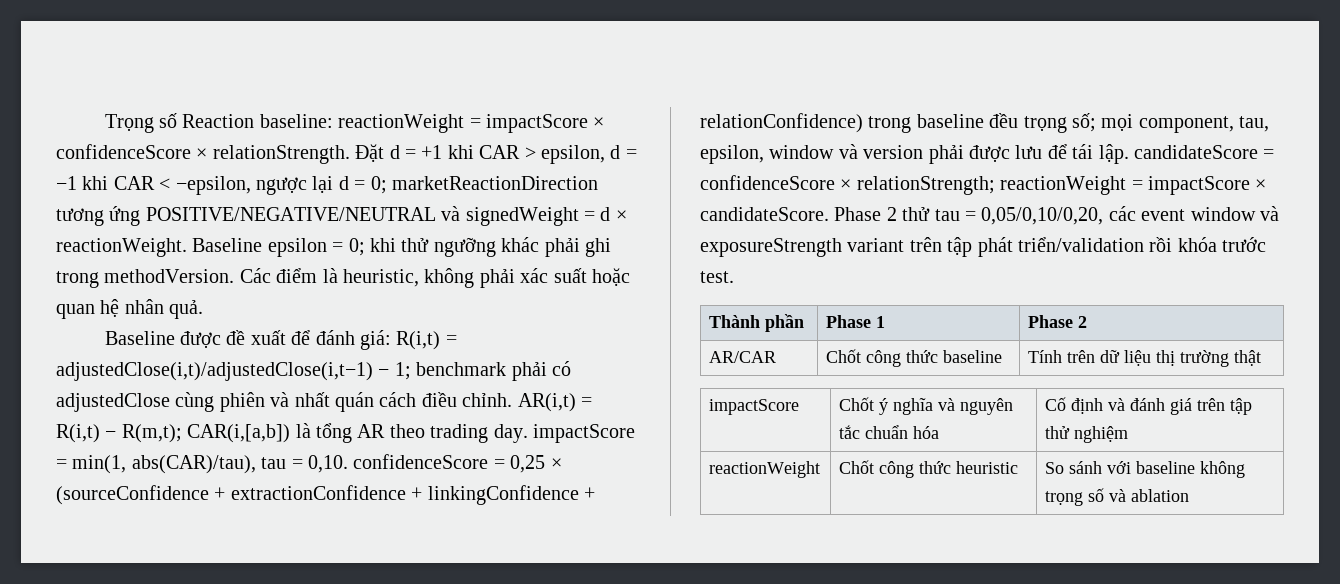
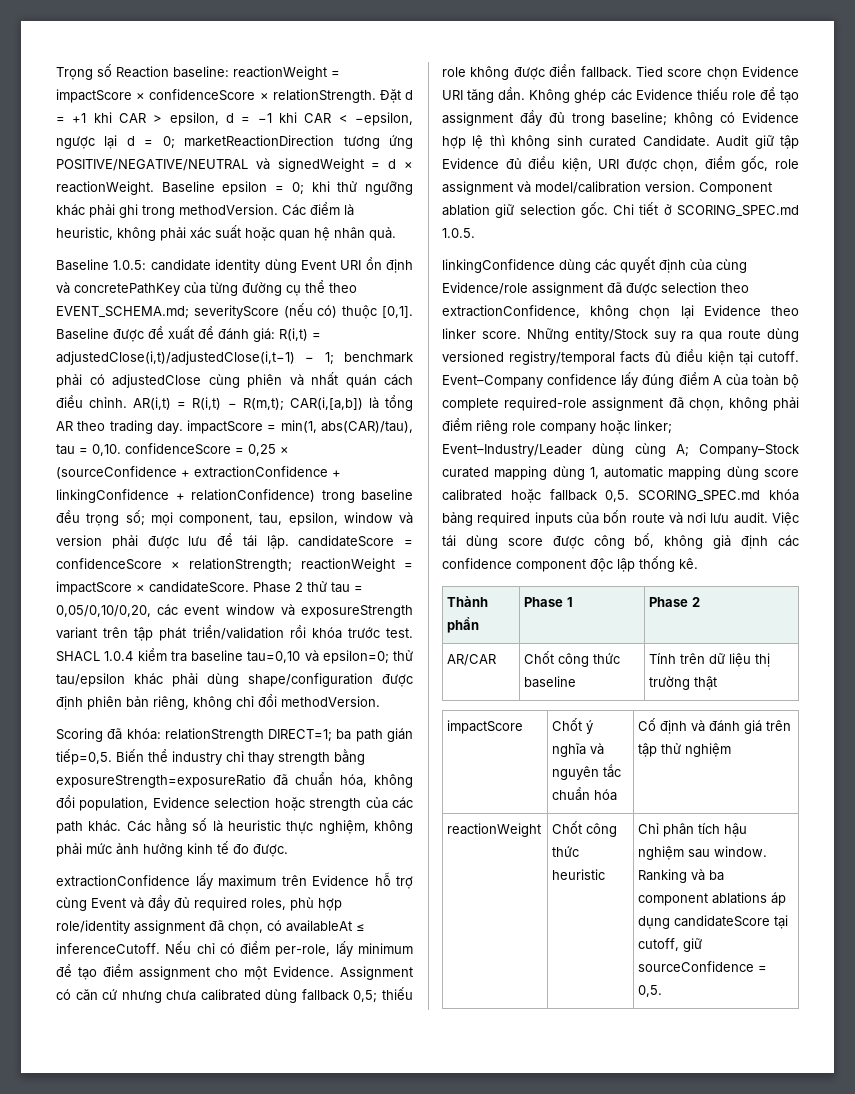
(175, 338) none -> [113,257,413,273] [56,280,357,296] [56,303,414,319] [56,328,109,340] 1.0.5: candidate identity dùng Event URI ổn định và concretePathKey của từng đường cụ thể theo EVENT_SCHEMA.md; severityScore (nếu có) thuộc [0,1]. Baseline
(734, 277) none -> [56,648,413,664] [56,673,413,687] [56,694,380,710] [56,728,413,742] [56,749,365,765] [56,772,413,788] [56,795,413,811] [56,818,413,834] [56,841,288,857] [56,872,413,889] [56,895,342,911] [56,920,365,934] [56,941,413,957] [56,964,413,980] [56,987,413,1003] [442,64,799,80] [442,87,799,103] [442,110,799,126] [442,135,799,149] [442,156,799,172] [442,181,772,195] [442,202,799,218] [442,228,475,238] [442,257,747,273] [442,282,749,296] [442,305,799,319] [442,328,799,342] [442,349,799,365] [442,372,799,388] [442,397,799,411] [442,418,672,434] [442,443,799,457] [442,466,799,480] [442,489,799,503] [442,510,799,526] [442,533,799,549] [442,556,698,572] SHACL 1.0.4 kiểm tra baseline tau=0,10 và epsilon=0; thử tau/epsilon khác phải dùng shape/configuration được định phiên bản riêng, không chỉ đổi methodVersion. // Scoring đã khóa: relationStrength DIRECT=1; ba path gián tiếp=0,5. Biến thể industry chỉ thay strength bằng exposureStrength=exposureRatio đã chuẩn hóa, không đổi population, Evidence selection hoặc strength của các path khác. Các hằng số là heuristic thực nghiệm, không phải mức ảnh hưởng kinh tế đo được. // extractionConfidence lấy maximum trên Evidence hỗ trợ cùng Event và đầy đủ required roles, phù hợp role/identity assignment đã chọn, có availableAt ≤ inferenceCutoff. Nếu chỉ có điểm per-role, lấy minimum để tạo điểm assignment cho một Evidence. Assignment có căn cứ nhưng chưa calibrated dùng fallback 0,5; thiếu role không được điền fallback. Tied score chọn Evidence URI tăng dần. Không ghép các Evidence thiếu role để tạo assignment đầy đủ trong baseline; không có Evidence hợp lệ thì không sinh curated Candidate. Audit giữ tập Evidence đủ điều kiện, URI được chọn, điểm gốc, role assignment và model/calibration version. Component ablation giữ selection gốc. Chi tiết ở SCORING_SPEC.md 1.0.5. // linkingConfidence dùng các quyết định của cùng Evidence/role assignment đã được selection theo extractionConfidence, không chọn lại Evidence theo linker score. Những entity/Stock suy ra qua route dùng versioned registry/temporal facts đủ điều kiện tại cutoff. Event–Company confidence lấy đúng điểm A của toàn bộ complete required-role assignment đã chọn, không phải điểm riêng role company hoặc linker; Event–Industry/Leader dùng cùng A; Company–Stock curated mapping dùng 1, automatic mapping dùng score calibrated hoặc fallback 0,5. SCORING_SPEC.md khóa bảng required inputs của bốn route và nơi lưu audit. Việc tái dùng score được công bố, không giả định các confidence component độc lập thống kê.
[1045,461,1246,478] [1045,488,1190,506] So sánh với baseline không trọng số và ablation -> [638,823,748,837] [638,846,768,860] [638,869,725,883] [638,892,787,906] [638,915,789,929] [638,938,703,952] [638,961,768,972] [638,985,663,997] Chỉ phân tích hậu nghiệm sau window. Ranking và ba component ablations áp dụng candidateScore tại cutoff, giữ sourceConfidence = 0,5.

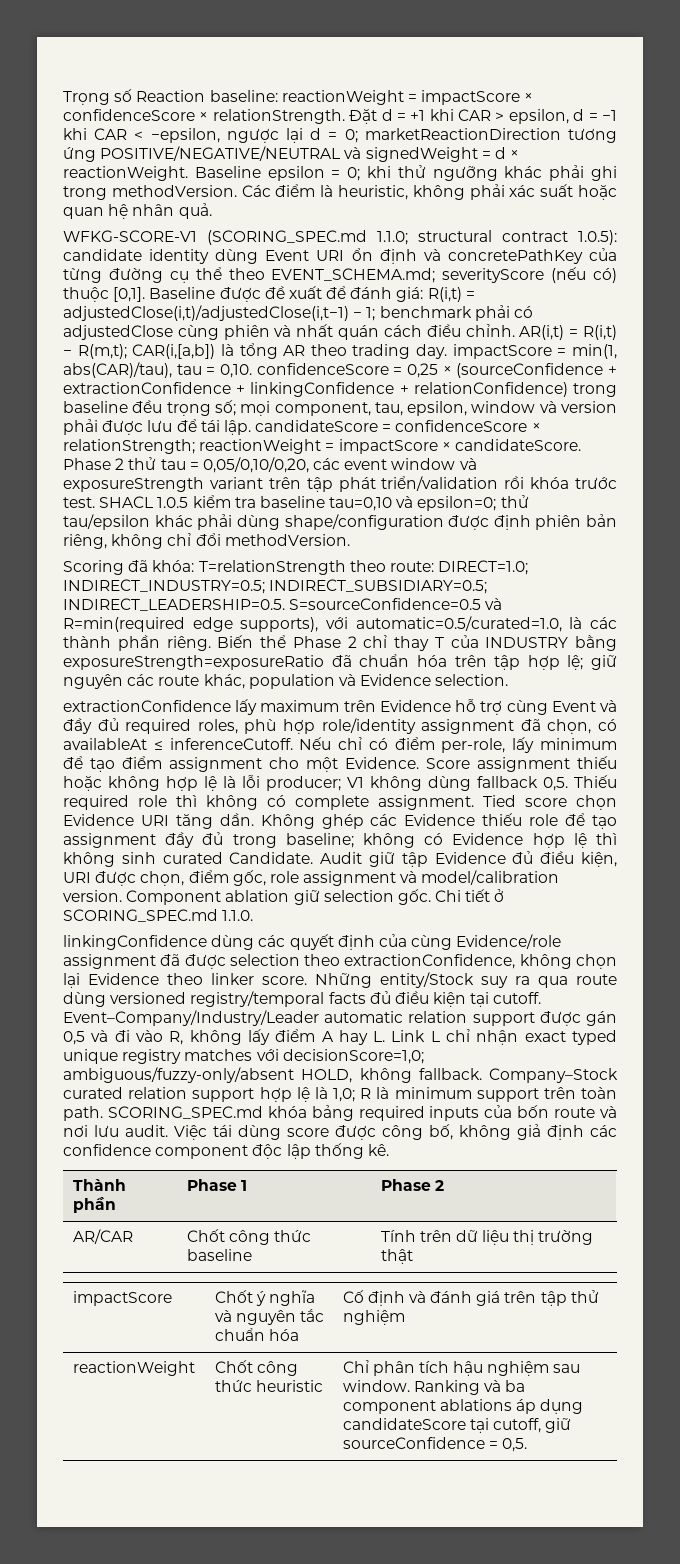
[56,259,147,271] Baseline 1.0.5: -> [63,230,617,245] WFKG-SCORE-V1 (SCORING_SPEC.md 1.1.0; structural contract 1.0.5):
[104,651,134,661] 1.0.4 -> [157,497,189,508] 1.0.5
[164,728,413,742] [56,749,365,765] [56,772,413,788] [56,795,413,811] [56,818,413,834] [56,841,288,857] relationStrength DIRECT=1; ba path gián tiếp=0,5. Biến thể industry chỉ thay strength bằng exposureStrength=exposureRatio đã chuẩn hóa, không đổi population, Evidence selection hoặc strength của các path khác. Các hằng số là heuristic thực nghiệm, không phải mức ảnh hưởng kinh tế đo được. -> [198,560,529,575] [63,579,488,594] [63,598,503,611] [63,616,617,632] [63,635,617,651] [63,654,617,670] [63,674,509,689] T=relationStrength theo route: DIRECT=1.0; INDIRECT_INDUSTRY=0.5; INDIRECT_SUBSIDIARY=0.5; INDIRECT_LEADERSHIP=0.5. S=sourceConfidence=0.5 và R=min(required edge supports), với automatic=0.5/curated=1.0, là các thành phần riêng. Biến thể Phase 2 chỉ thay T của INDUSTRY bằng exposureStrength=exposureRatio đã chuẩn hóa trên tập hợp lệ; giữ nguyên các route khác, population và Evidence selection.
[340,966,413,980] [56,987,413,1003] [442,64,632,80] Assignment có căn cứ nhưng chưa calibrated dùng fallback 0,5; thiếu role không được điền fallback. -> [426,756,617,772] [63,775,617,791] [63,795,474,810] Score assignment thiếu hoặc không hợp lệ là lỗi producer; V1 không dùng fallback 0,5. Thiếu required role thì không có complete assignment.
[442,228,475,238] 1.0.5. -> [222,910,254,921] 1.1.0.
[442,372,799,388] [442,397,799,411] [442,418,672,434] [442,443,799,457] [442,466,799,480] [442,489,630,503] Event–Company confidence lấy đúng điểm A của toàn bộ complete required-role assignment đã chọn, không phải điểm riêng role company hoặc linker; Event–Industry/Leader dùng cùng A; Company–Stock curated mapping dùng 1, automatic mapping dùng score calibrated hoặc fallback 0,5. -> [63,1010,617,1026] [63,1029,617,1045] [63,1049,424,1064] [63,1067,618,1083] [63,1087,618,1102] [63,1106,103,1121] Event–Company/Industry/Leader automatic relation support được gán 0,5 và đi vào R, không lấy điểm A hay L. Link L chỉ nhận exact typed unique registry matches với decisionScore=1,0; ambiguous/fuzzy-only/absent HOLD, không fallback. Company–Stock curated relation support hợp lệ là 1,0; R là minimum support trên toàn path.

